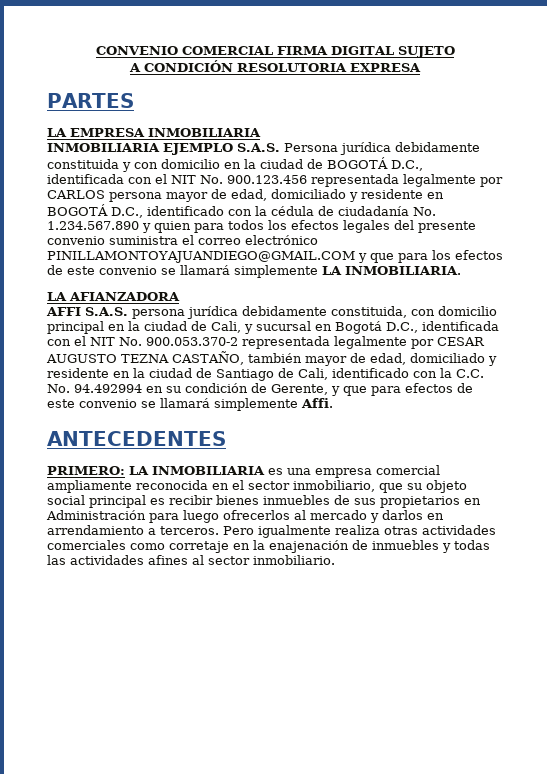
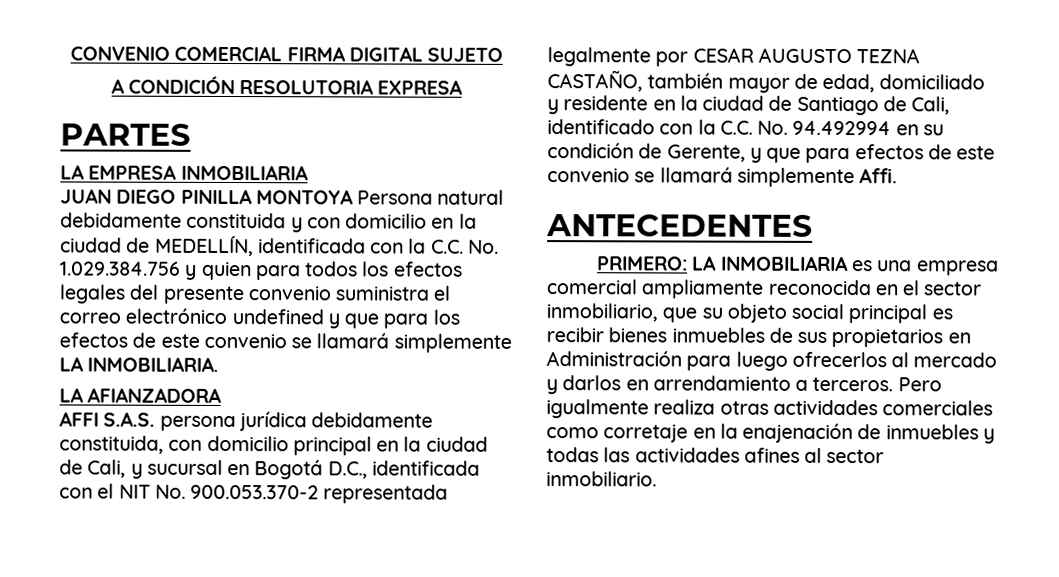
[47,142,391,155] INMOBILIARIA EJEMPLO S.A.S. Persona jurídica -> [60,188,505,205] JUAN DIEGO PINILLA MONTOYA Persona natural
[327,157,423,171] [47,174,503,187] [47,189,444,202] [47,204,436,218] [47,221,139,230] BOGOTÁ D.C., identificada con el NIT No. 900.123.456 representada legalmente por CARLOS persona mayor de edad, domiciliado y residente en BOGOTÁ D.C., identificado con la cédula de ciudadanía No. 1.234.567.890 -> [154,235,499,257] [60,261,181,276] MEDELLÍN, identificada con la C.C. No. 1.029.384.756
[47,251,355,263] PINILLAMONTOYAJUANDIEGO@GMAIL.COM -> [231,309,324,325] undefined

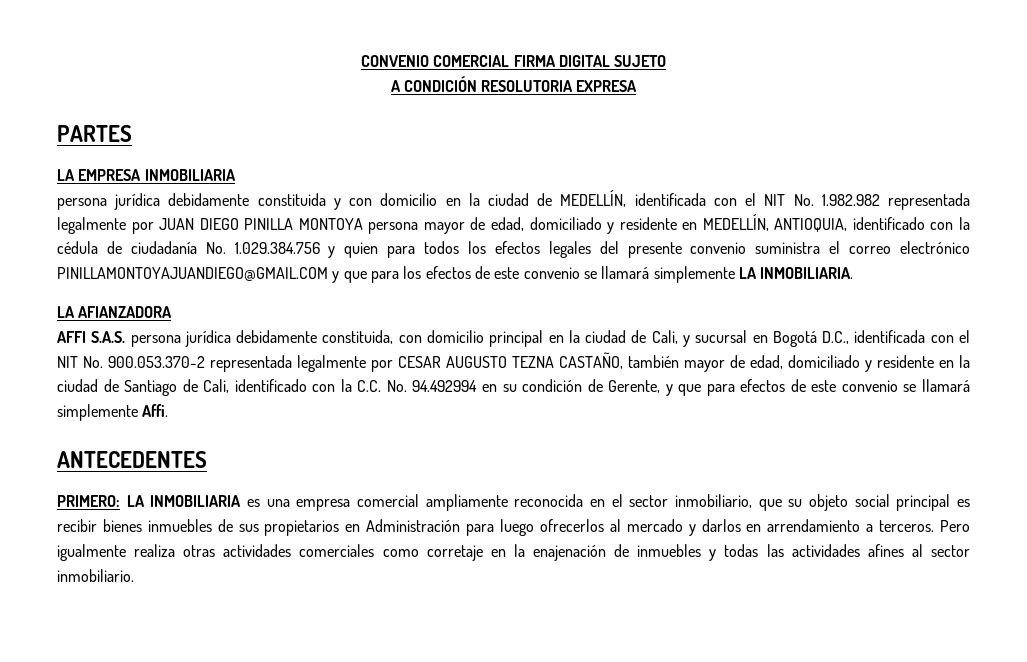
[60,188,505,205] JUAN DIEGO PINILLA MONTOYA Persona natural -> [57,193,161,210] persona jurídica
[408,238,464,254] la C.C. -> [745,193,970,210] [57,214,970,234] [57,241,197,254] el NIT No. 1.982.982 representada legalmente por JUAN DIEGO PINILLA MONTOYA persona mayor de edad, domiciliado y residente en MEDELLÍN, ANTIOQUIA, identificado con la cédula de ciudadanía
[231,309,324,325] undefined -> [57,267,328,281] PINILLAMONTOYAJUANDIEGO@GMAIL.COM

